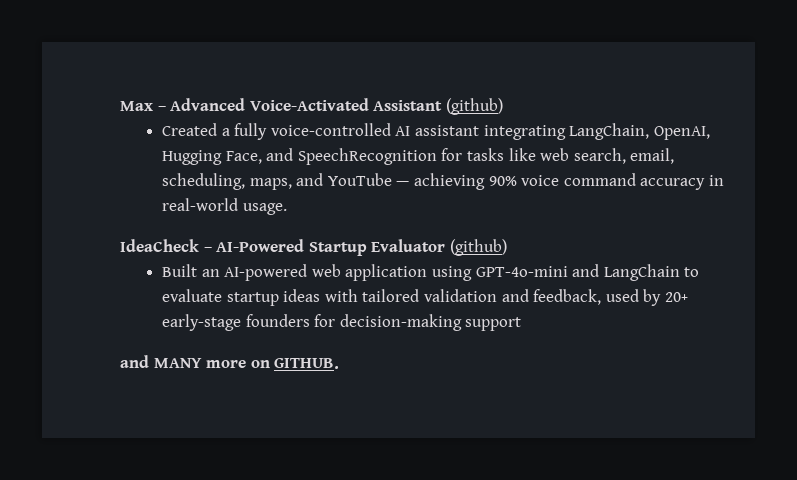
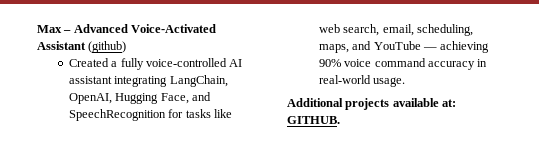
[120,239,507,256] [162,264,700,281] [162,289,688,306] [162,314,522,331] [120,355,270,368] IdeaCheck – AI-Powered Startup Evaluator (github) // Built an AI-powered web application using GPT-4o-mini and LangChain to evaluate startup ideas with tailored validation and feedback, used by 20+ early-stage founders for decision-making support // and MANY more on -> [287,98,457,110] Additional projects available at:

